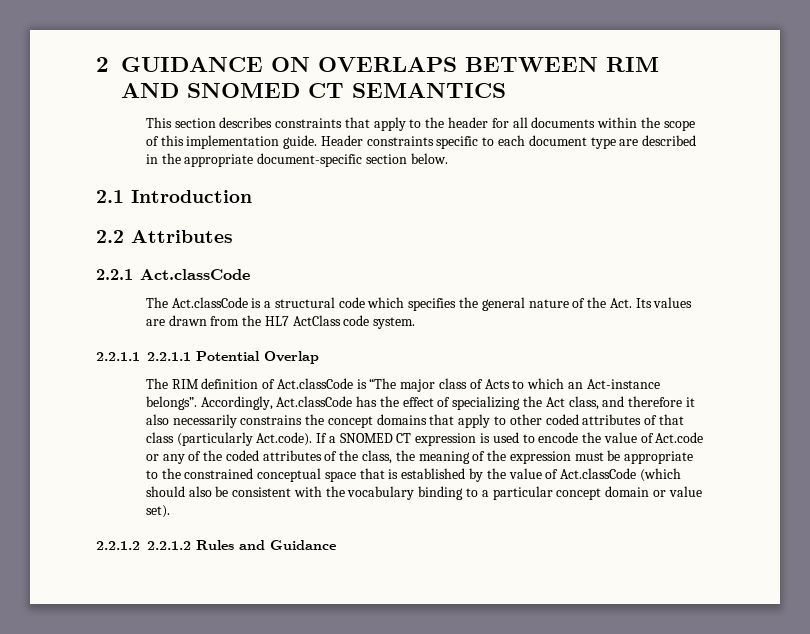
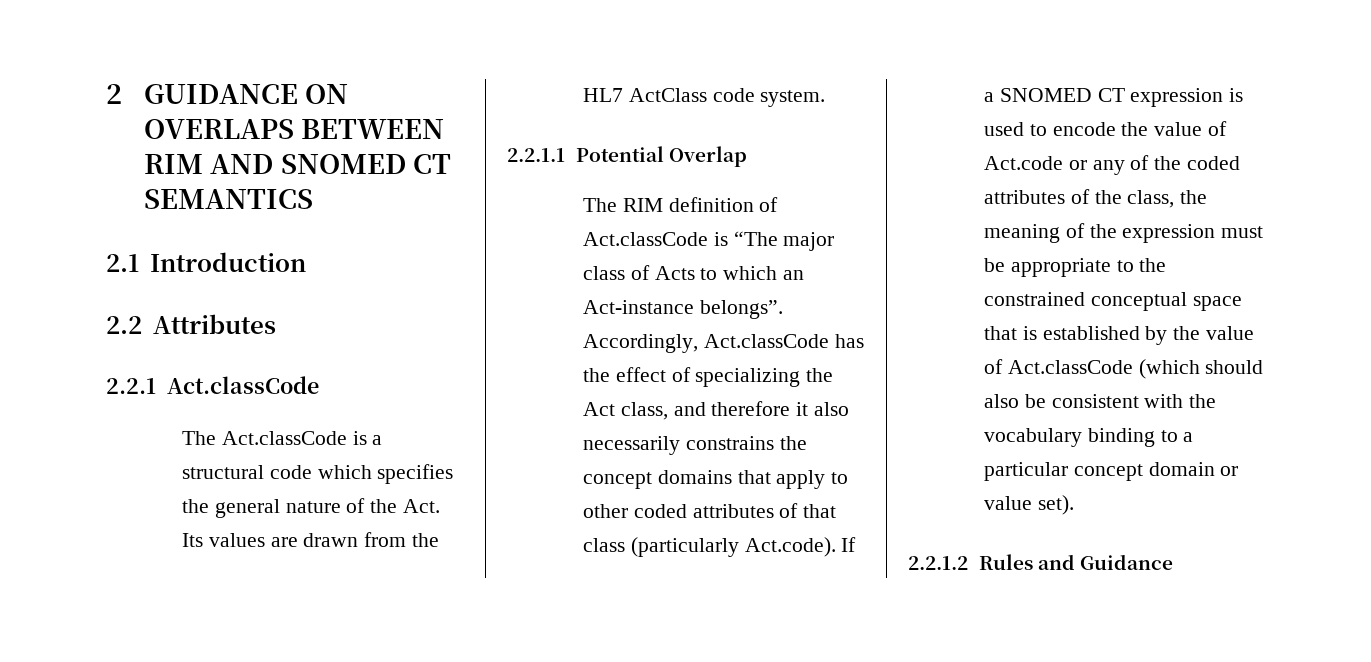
[145,117,695,131] [145,135,697,149] [145,153,448,167] // This section describes constraints that apply to the header for all documents within the scope of this implementation guide. Header constraints specific to each document type are described in the appropriate document-specific section below. -> (313, 199) none
[147,352,191,361] 2.2.1.1 -> (565, 155) none
[147,541,191,550] 2.2.1.2 -> (968, 563) none

